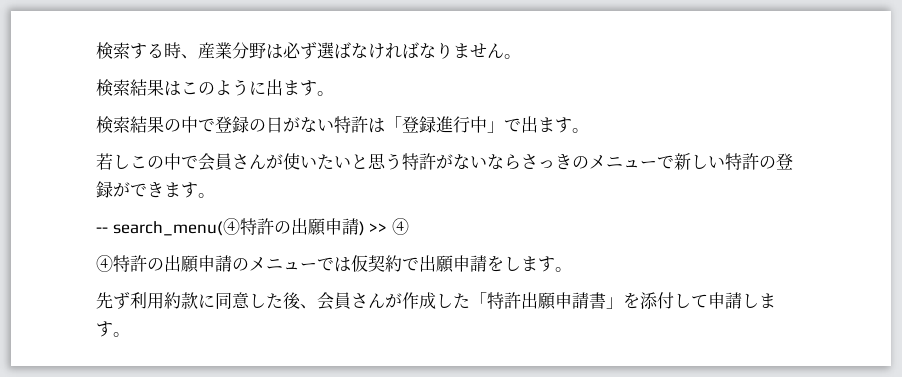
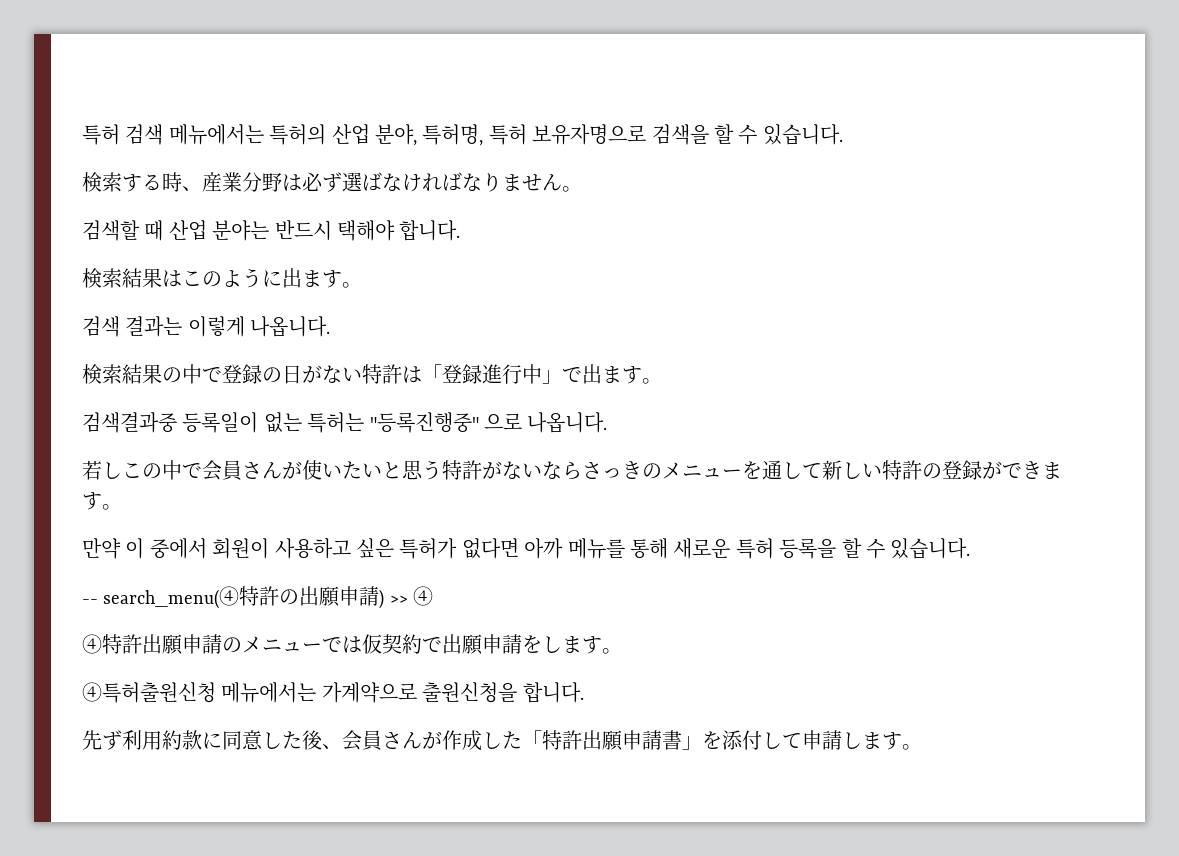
(96, 50) none -> [82,124,843,146] 특허 검색 메뉴에서는 특허의 산업 분야, 특허명, 특허 보유자명으로 검색을 할 수 있습니다. //
(521, 56) none -> [82,220,461,241] // 검색할 때 산업 분야는 반드시 택해야 합니다.
(334, 93) none -> [82,316,331,337] // 검색 결과는 이렇게 나옵니다.
(589, 130) none -> [82,412,608,433] // 검색결과중 등록일이 없는 특허는 "등록진행중" 으로 나옵니다.
[657,155,674,169] で -> [742,460,822,480] を通して
(215, 195) none -> [82,538,971,559] // 만약 이 중에서 회원이 사용하고 싶은 특허가 없다면 아까 메뉴를 통해 새로운 특허 등록을 할 수 있습니다.
[147,258,164,271] の -> (142, 644) none
(572, 269) none -> [82,682,584,703] // ④특허출원신청 메뉴에서는 가계약으로 출원신청을 합니다.

